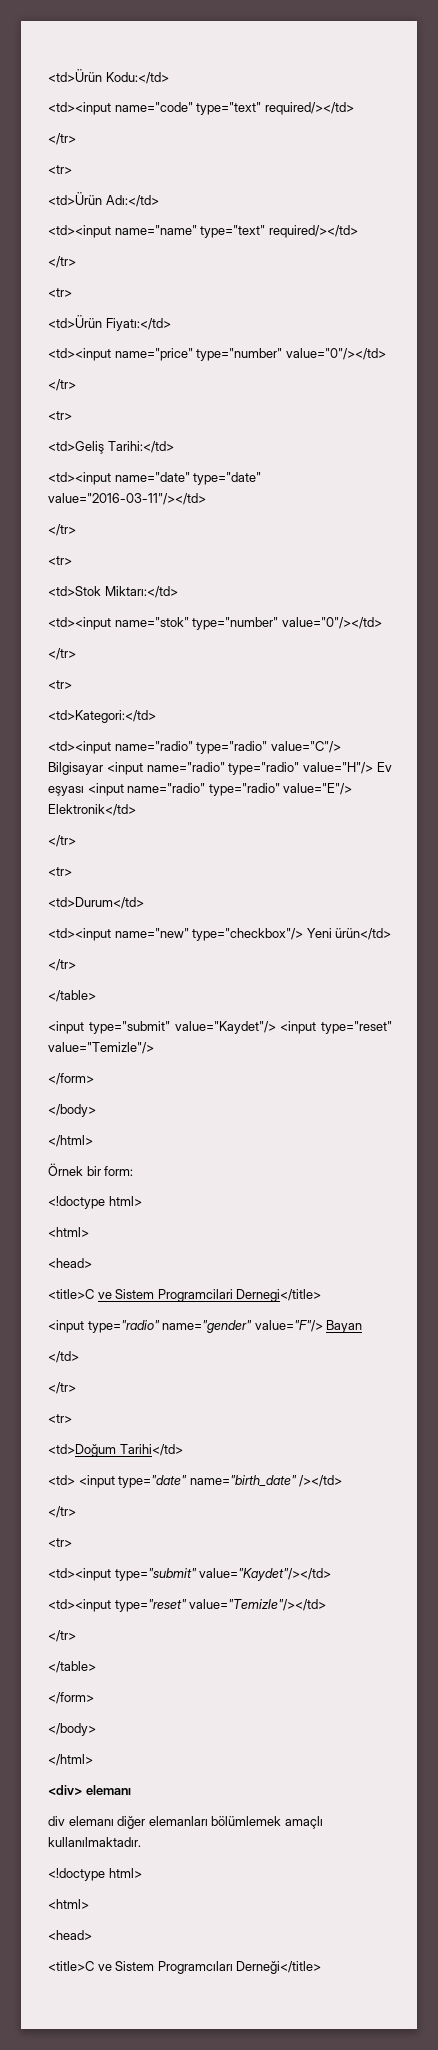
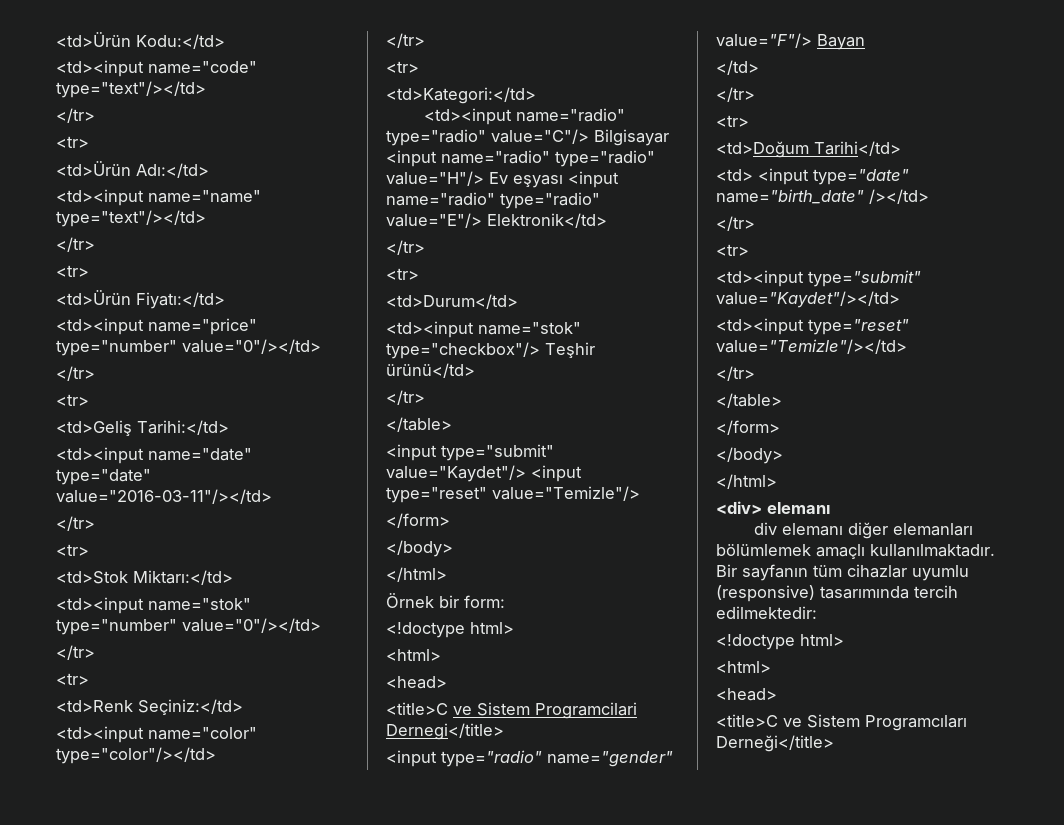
[196,102,354,115] type="text" required/></td> -> [56,81,206,98] type="text"/></td>
[200,225,358,238] type="text" required/></td> -> [56,210,206,227] type="text"/></td>
(72, 684) none -> [56,699,243,715] [56,726,257,743] [56,747,216,764] [386,33,425,48] [386,61,419,73] // <td>Renk Seçiniz:</td> // <td><input name="color" type="color"/></td> // </tr> // <tr>
[114,928,392,941] name="new" type="checkbox"/> Yeni ürün</td> -> [478,322,581,335] [386,342,595,359] [386,363,475,378] name="stok" type="checkbox"/> Teşhir ürünü</td>
(141, 1842) none -> [716,564,969,581] [716,585,958,602] [716,606,817,619] Bir sayfanın tüm cihazlar uyumlu (responsive) tasarımında tercih edilmektedir:

